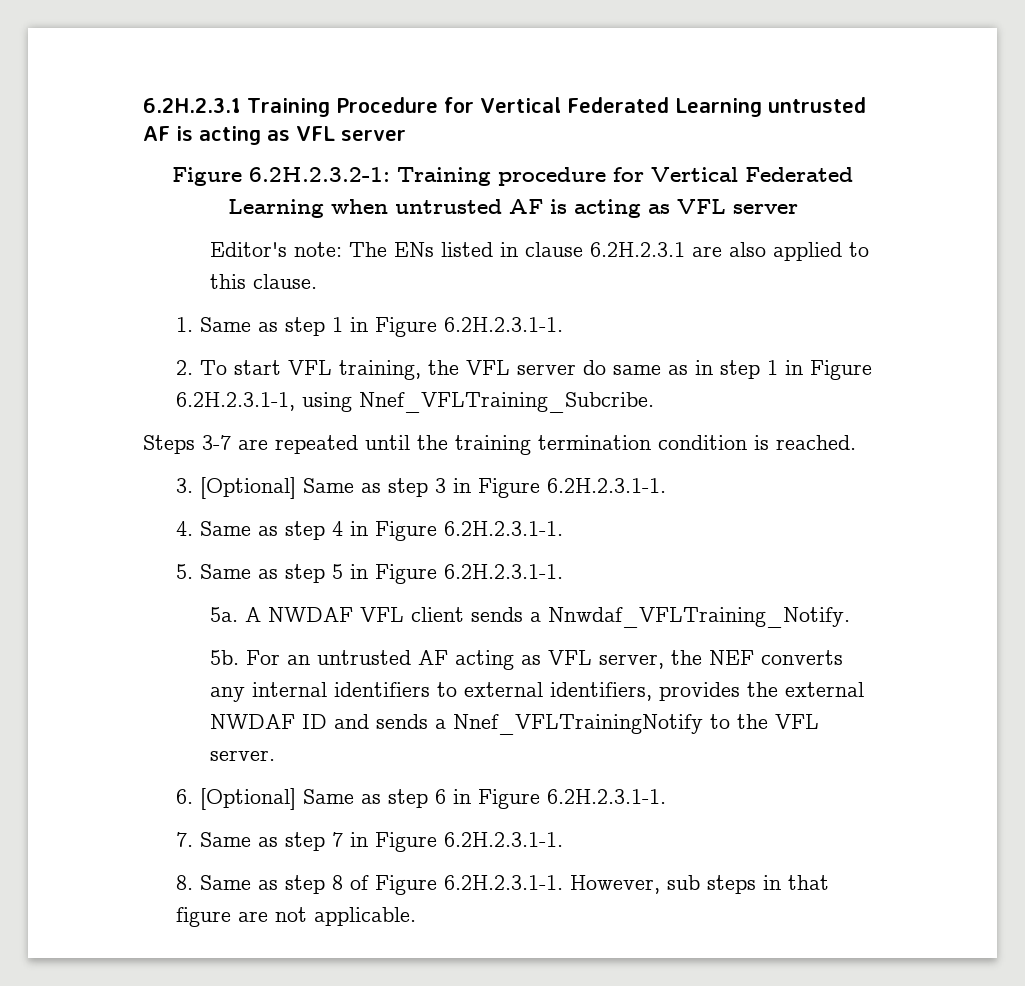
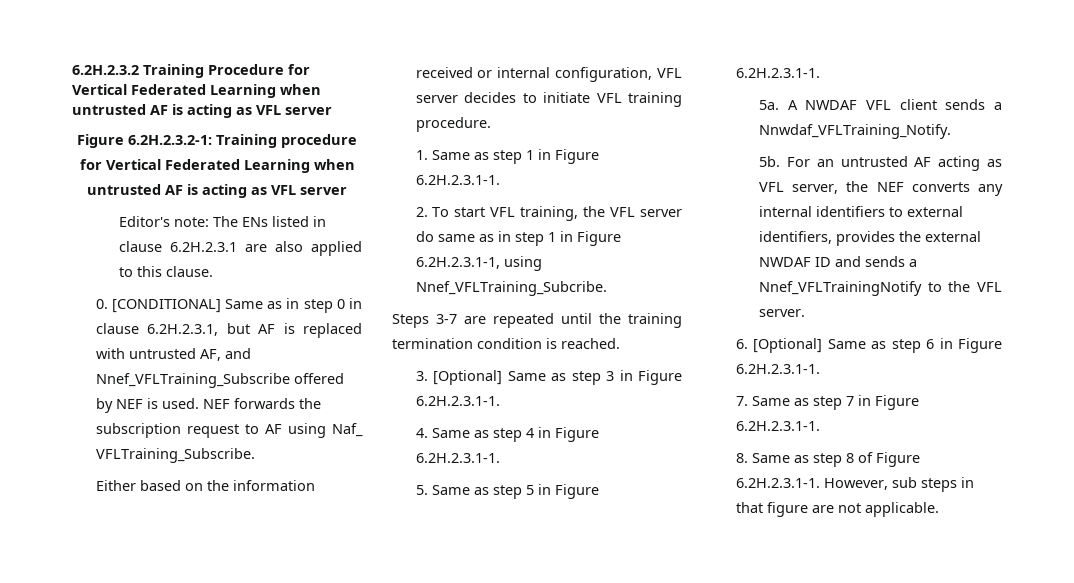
[143,98,241,113] 6.2H.2.3.1 -> [72,65,139,75] 6.2H.2.3.2
(762, 107) none -> [280,84,321,95] when
(317, 281) none -> [95,298,362,313] [95,323,362,338] [95,348,251,361] [95,373,344,388] [95,398,321,413] [95,423,363,438] [95,448,255,463] [95,480,315,491] [415,67,682,82] [415,92,682,107] [415,117,491,132] // 0. [CONDITIONAL] Same as in step 0 in clause 6.2H.2.3.1, but AF is replaced with untrusted AF, and Nnef_VFLTraining_Subscribe offered by NEF is used. NEF forwards the subscription request to AF using Naf_ VFLTraining_Subscribe. // Either based on the information received or internal configuration, VFL server decides to initiate VFL training procedure.

